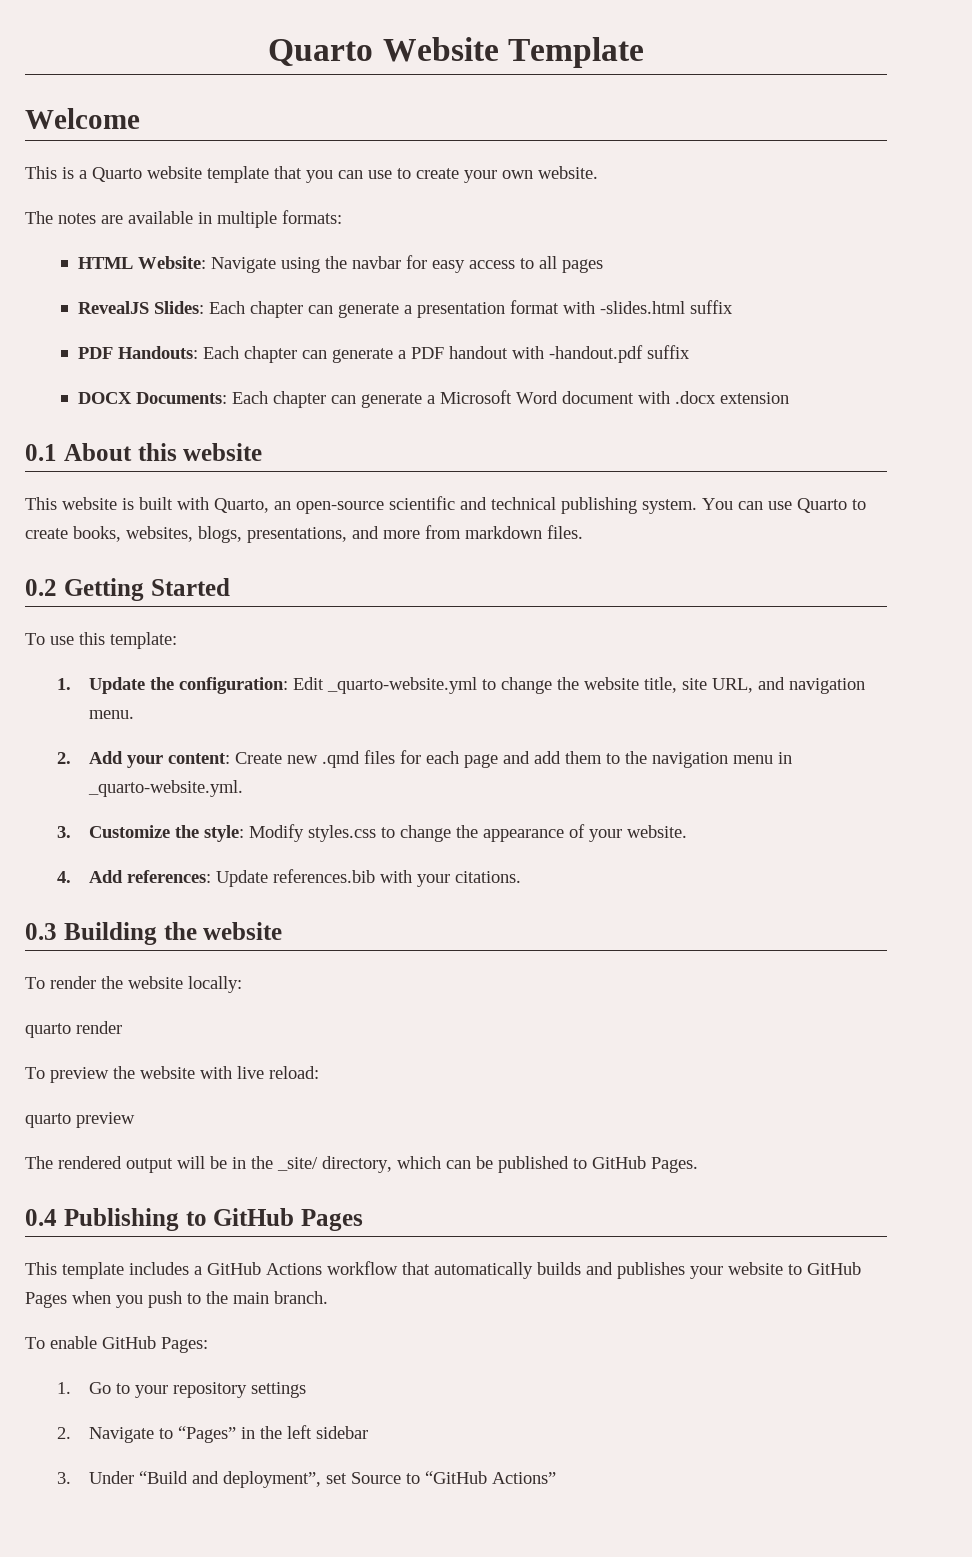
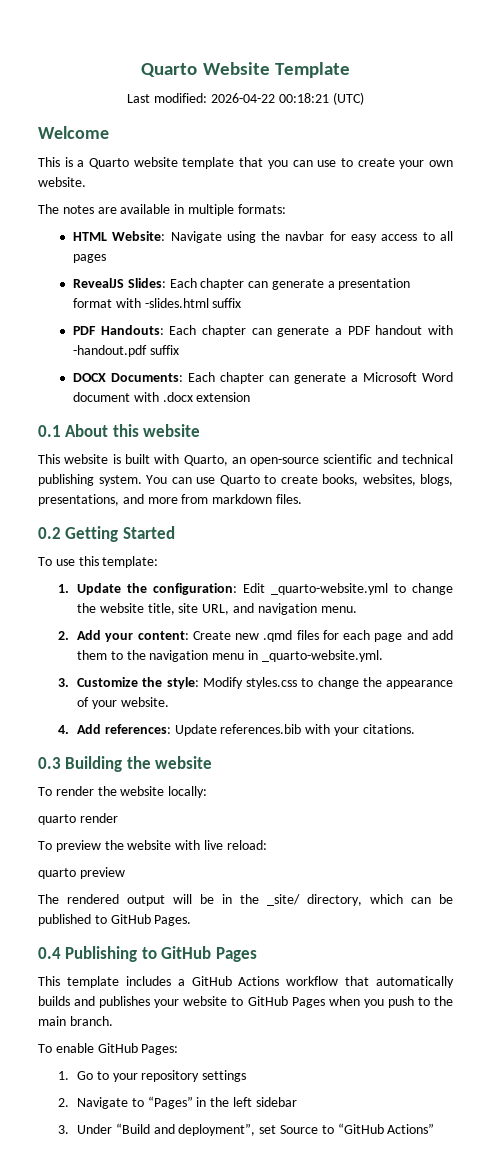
(644, 52) none -> [127,92,364,105] // Last modified: 2026-04-22 00:18:21 (UTC)

